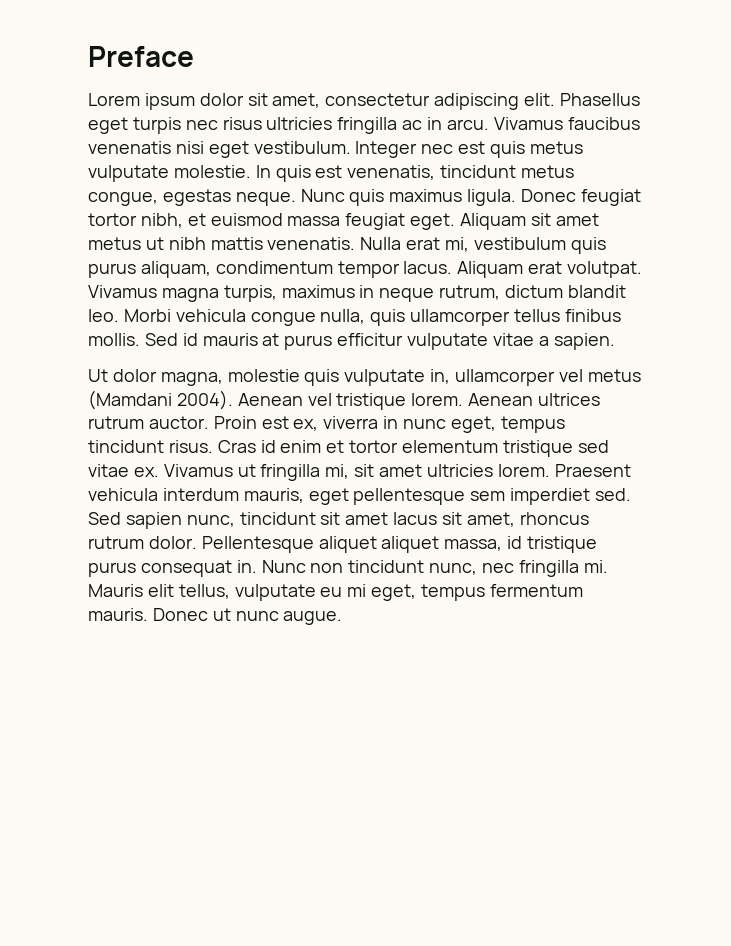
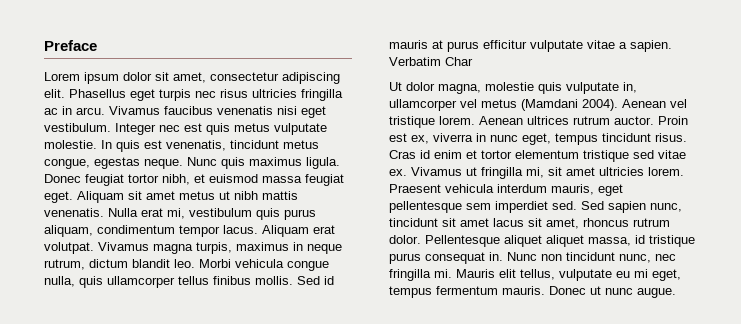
(615, 341) none -> [389,57,473,66] Verbatim Char

